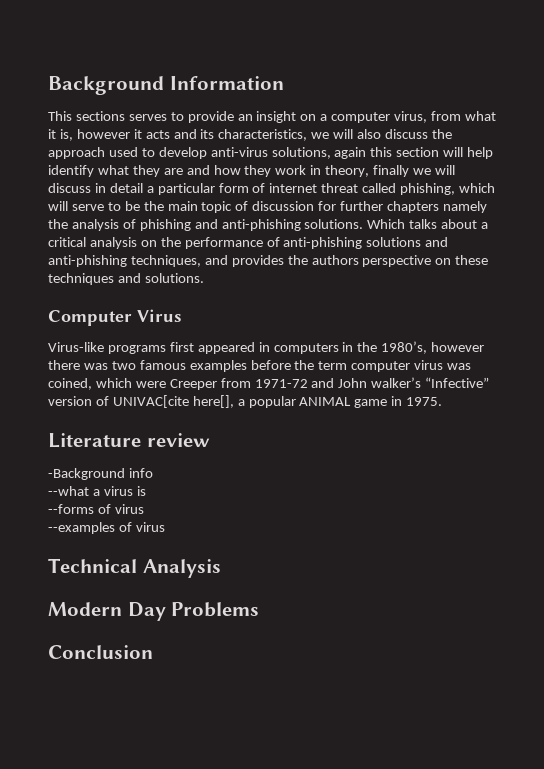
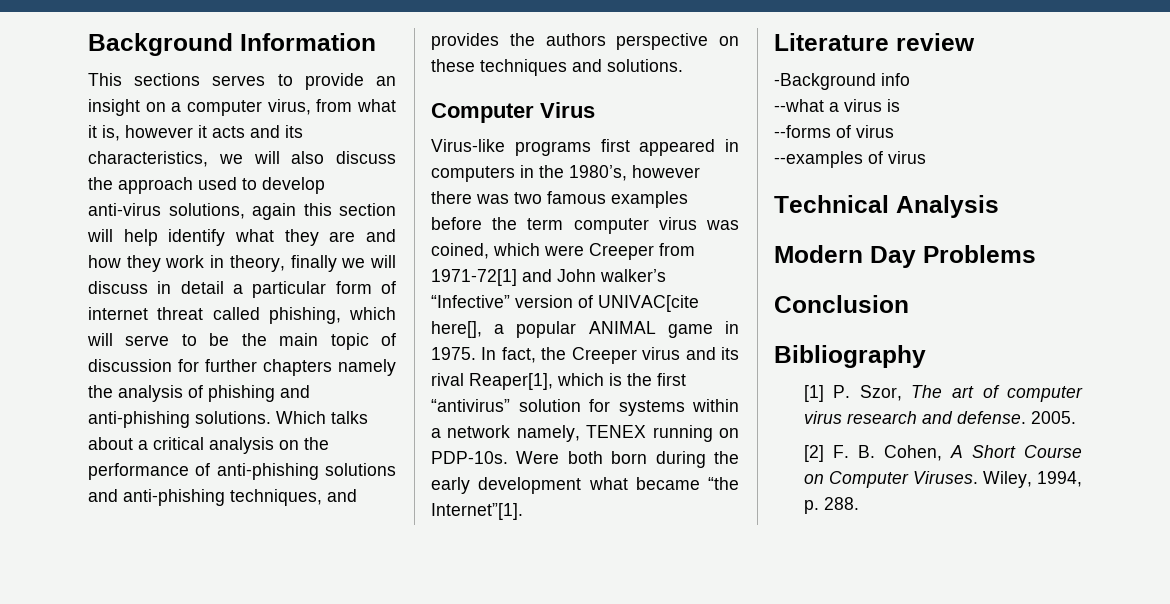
[254,379,308,388] 1971-72 -> [431,269,517,286] 1971-72[1]
(443, 401) none -> [481,347,739,364] [431,373,686,390] [431,399,739,416] [431,425,739,442] [431,451,739,468] [431,477,739,494] [431,503,523,520] In fact, the Creeper virus and its rival Reaper[1], which is the first “antivirus” solution for systems within a network namely, TENEX running on PDP-10s. Were both born during the early development what became “the Internet”[1].
(153, 652) none -> [774,345,926,368] [803,385,1083,402] [803,411,1076,424] [803,445,1082,462] [803,471,1082,488] [803,497,859,514] // Bibliography // [1] P. Szor, The art of computer virus research and defense. 2005. // [2] F. B. Cohen, A Short Course on Computer Viruses. Wiley, 1994, p. 288.

